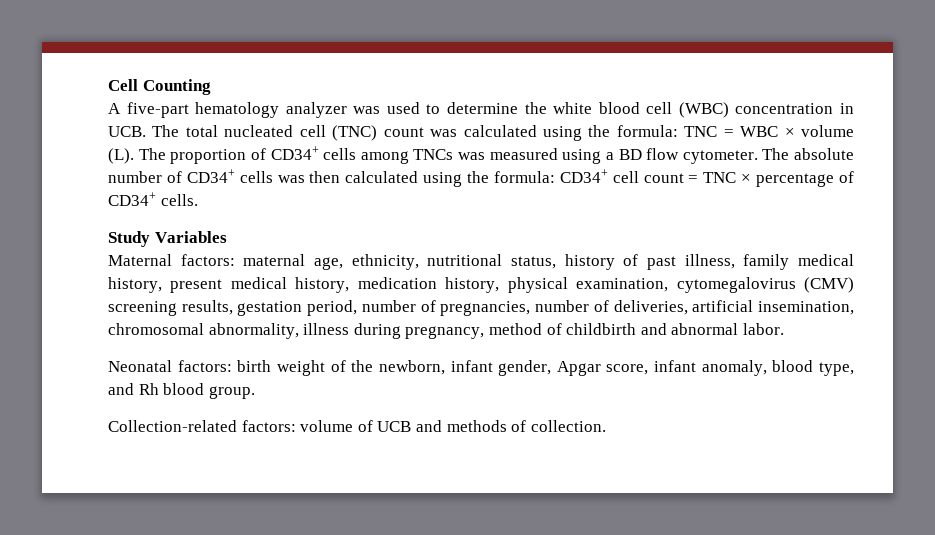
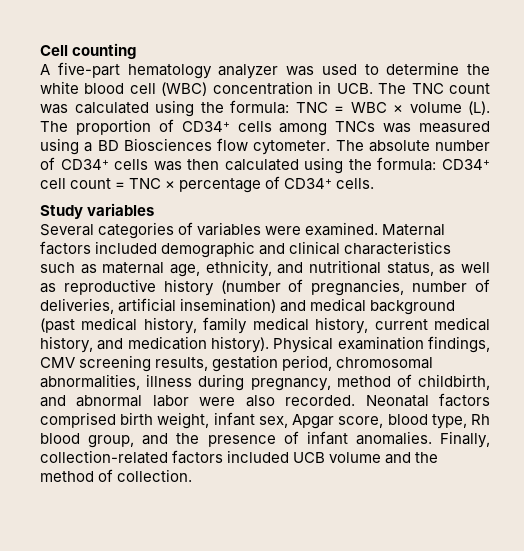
[142,79,211,95] Counting -> [72,43,137,59] counting
[185,125,378,141] total nucleated cell (TNC) -> [411,83,444,94] TNC
(642, 154) none -> [123,138,212,151] Biosciences
[154,231,227,243] [108,254,235,266] Variables // Maternal factors: -> [87,203,155,216] [40,222,446,239] [40,241,452,258] [40,262,97,274] variables // Several categories of variables were examined. Maternal factors included demographic and clinical characteristics such as
(419, 262) none -> [277,262,304,274] and
[564,254,854,270] [108,277,854,293] [108,300,416,316] history of past illness, family medical history, present medical history, medication history, physical examination, cytomegalovirus (CMV) screening results, gestation period, number -> [439,262,491,274] [40,279,281,296] as well as reproductive history (number
[758,301,855,315] [108,323,299,339] insemination, chromosomal abnormality, -> [180,298,456,315] [40,317,491,334] [40,336,490,353] [40,355,434,372] [40,374,140,390] insemination) and medical background (past medical history, family medical history, current medical history, and medication history). Physical examination findings, CMV screening results, gestation period, chromosomal abnormalities,
[566,323,637,335] childbirth -> [418,374,491,390] childbirth,
[742,323,784,335] [108,360,767,376] labor. // Neonatal factors: birth weight of the newborn, infant gender, Apgar score, infant anomaly, -> [152,393,491,407] [40,412,384,429] labor were also recorded. Neonatal factors comprised birth weight, infant sex, Apgar score,
[108,383,134,395] and -> (467, 421) none
[208,386,255,399] [108,420,507,432] group. // Collection-related factors: volume of UCB and methods -> [88,431,490,448] [40,450,439,464] [40,471,94,482] group, and the presence of infant anomalies. Finally, collection-related factors included UCB volume and the method

